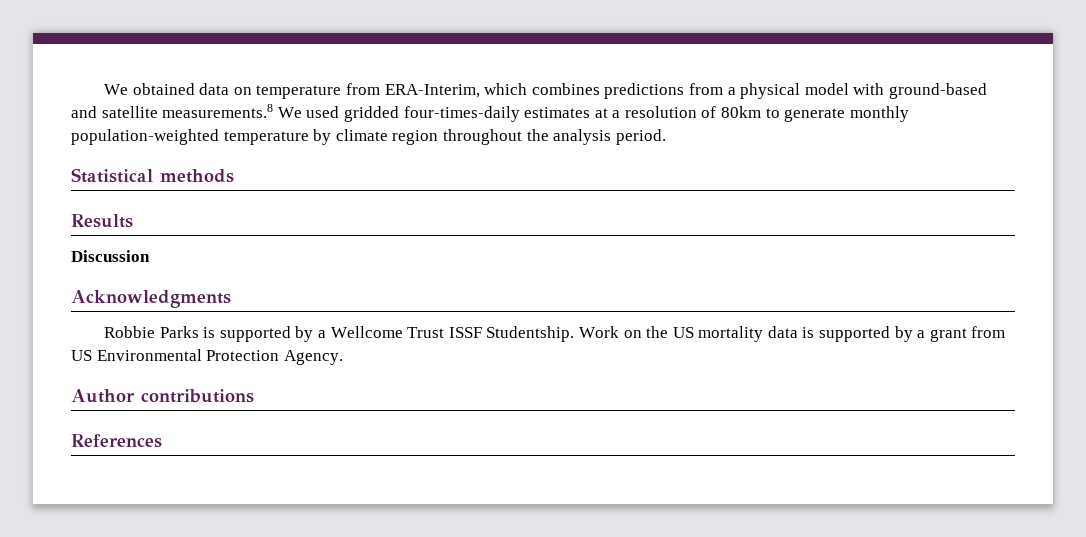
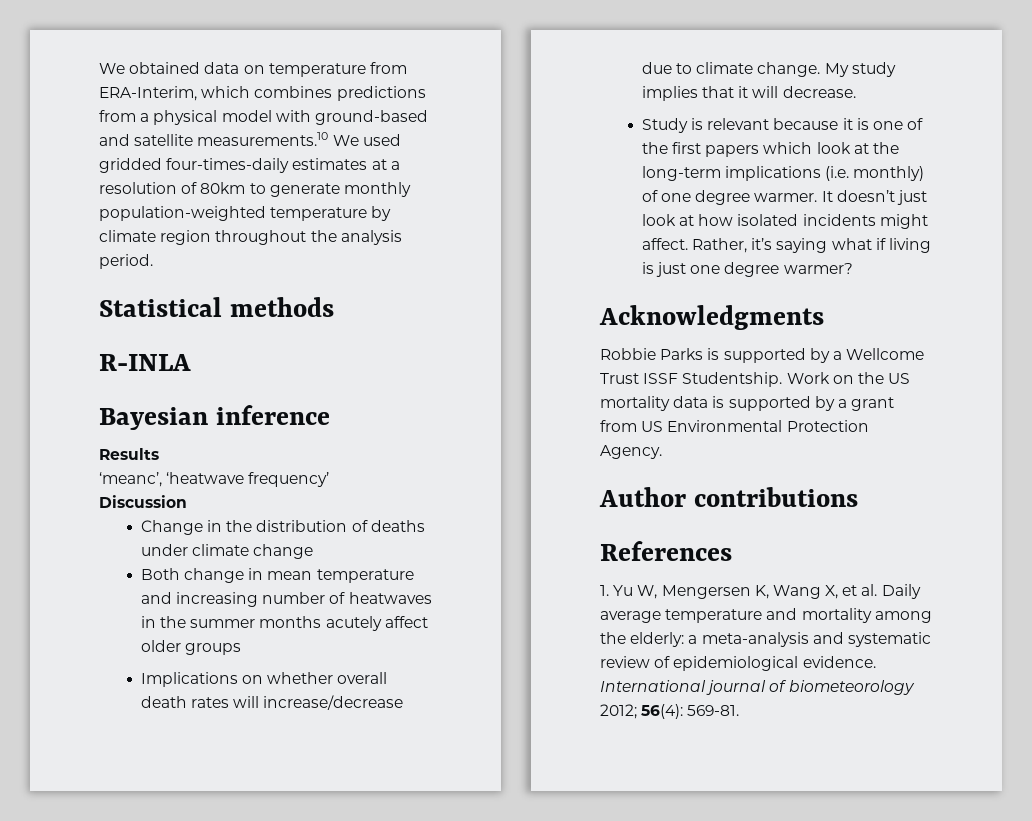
[162,104,274,118] measurements.8 -> [197,132,329,146] measurements.10
[71,214,133,228] [71,250,150,262] Results // Discussion -> [99,354,191,371] [99,405,330,430] [99,448,159,460] [99,472,330,487] [99,495,187,508] [140,520,425,535] [140,544,314,559] [140,568,414,583] [140,592,432,607] [140,616,428,631] [140,640,241,655] [140,672,388,687] [140,695,404,710] [641,62,896,77] [641,86,856,101] [641,118,924,133] [641,142,899,157] [641,166,925,181] [641,190,927,205] [641,214,928,229] [641,238,931,253] [641,262,853,277] R-INLA // Bayesian inference // Results // ‘meanc’, ‘heatwave frequency’ // Discussion // Change in the distribution of deaths under climate change // Both change in mean temperature and increasing number of heatwaves in the summer months acutely affect older groups // Implications on whether overall death rates will increase/decrease due to climate change. My study implies that it will decrease. // Study is relevant because it is one of the first papers which look at the long-term implications (i.e. monthly) of one degree warmer. It doesn’t just look at how isolated incidents might affect. Rather, it’s saying what if living is just one degree warmer?
(162, 441) none -> [600,584,921,599] [600,608,932,623] [600,632,931,647] [600,656,876,671] [600,680,915,695] [600,704,740,719] // 1. Yu W, Mengersen K, Wang X, et al. Daily average temperature and mortality among the elderly: a meta-analysis and systematic review of epidemiological evidence. International journal of biometeorology 2012; 56(4): 569-81.

